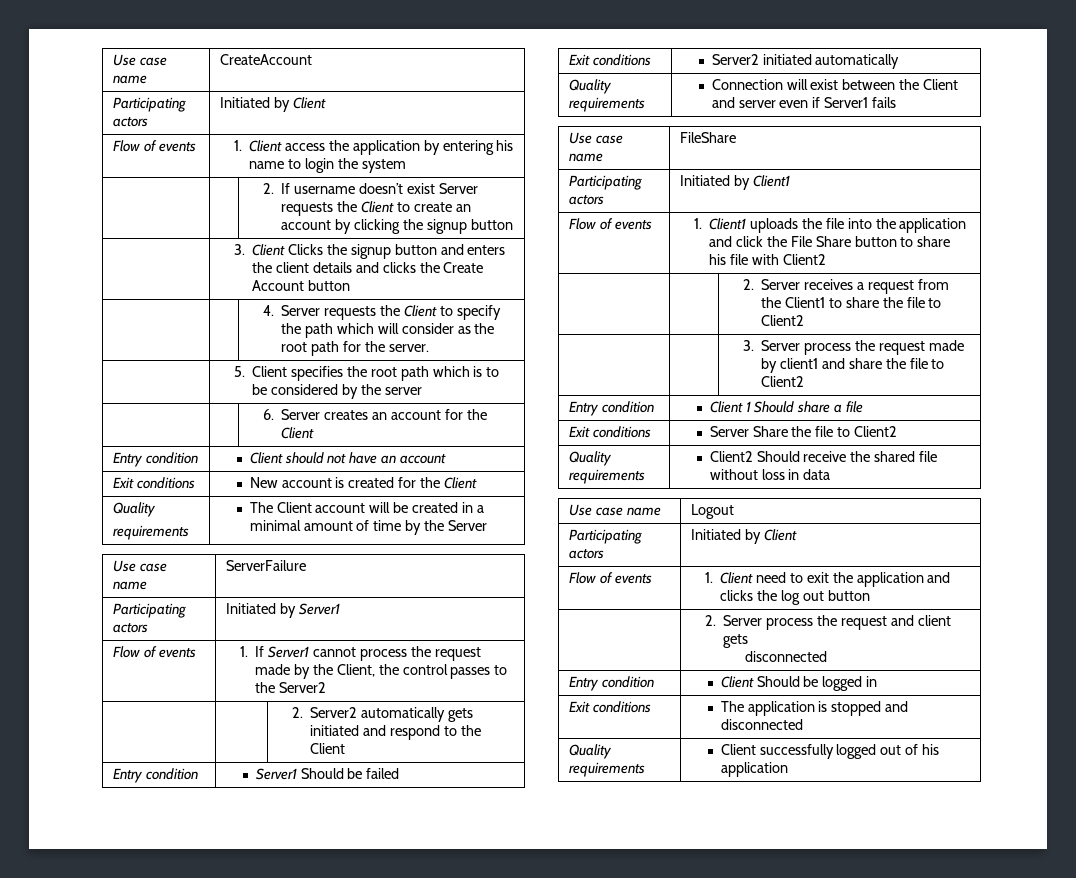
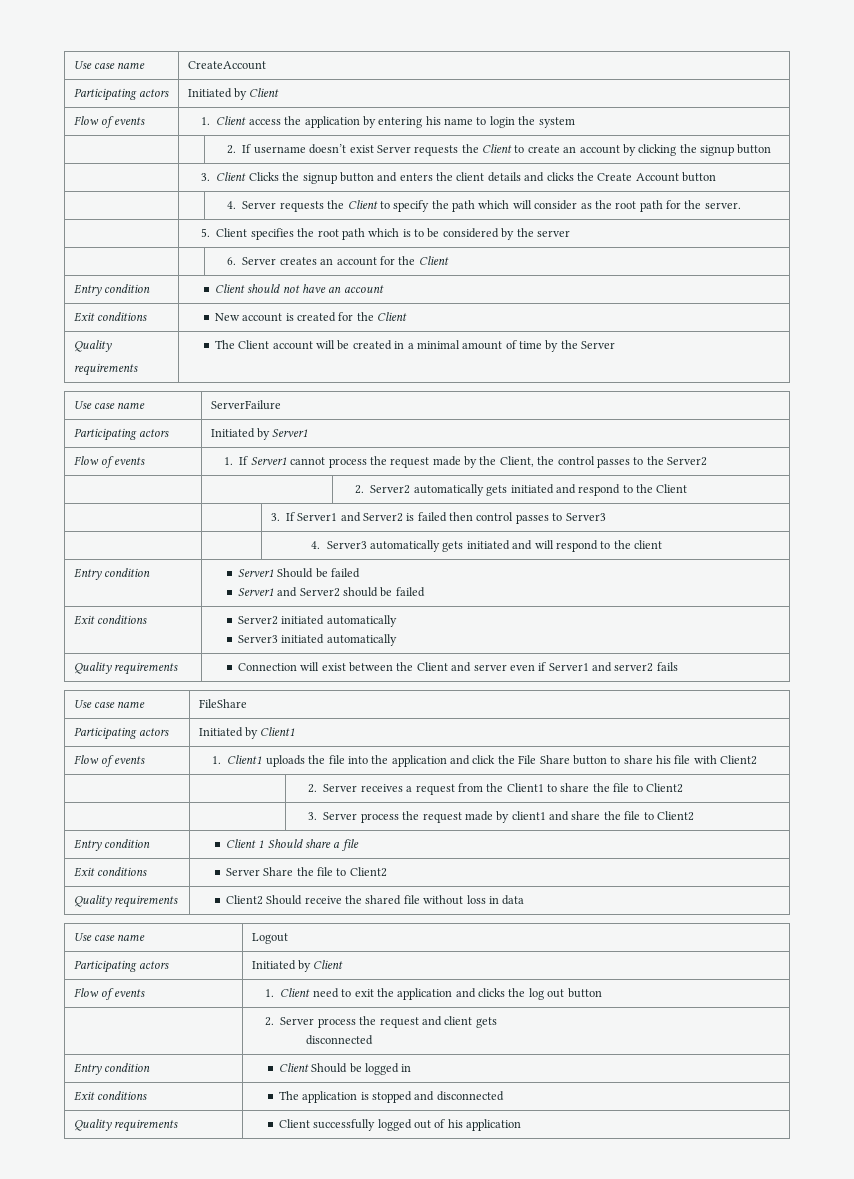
(345, 748) none -> [270,512,606,524] [311,540,663,552] // | | 3. If Server1 and Server2 is failed then control passes to Server3 // | | 4. Server3 automatically gets initiated and will respond to the client
(400, 773) none -> [237,587,425,597] // Server1 and Server2 should be failed
(900, 61) none -> [237,634,397,646] // Server3 initiated automatically
(869, 102) none -> [592,662,654,672] and server2

